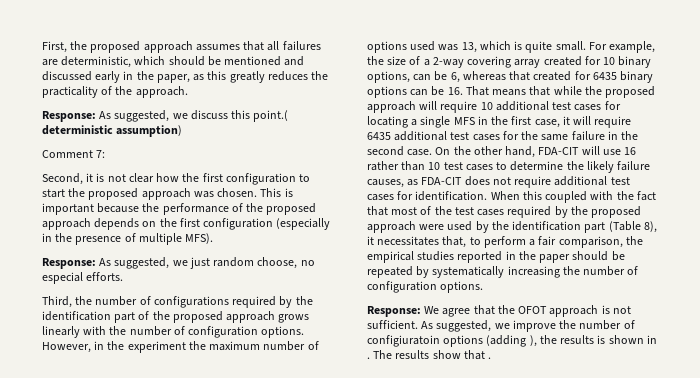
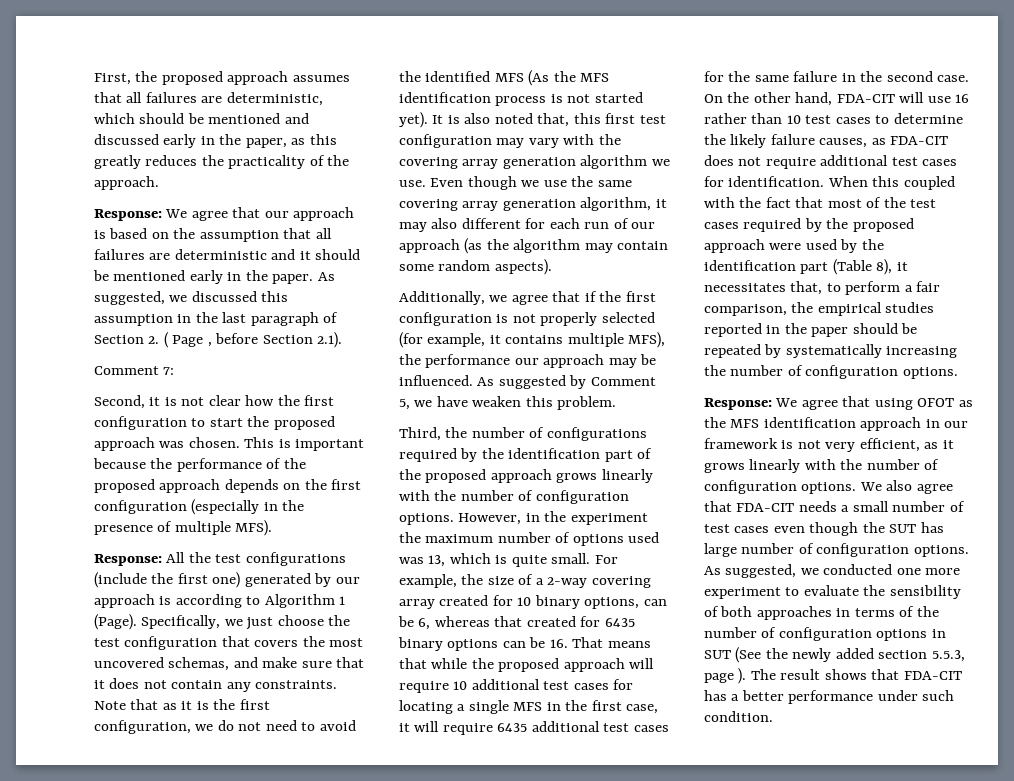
[99,110,289,122] [42,125,183,137] As suggested, we discuss this point.( deterministic assumption) -> [165,207,355,221] [94,228,332,242] [94,249,361,260] [93,270,335,284] [94,291,289,305] [94,312,339,326] [94,332,343,348] We agree that our approach is based on the assumption that all failures are deterministic and it should be mentioned early in the paper. As suggested, we discussed this assumption in the last paragraph of Section 2. ( Page , before Section 2.1).
[99,257,315,269] [42,272,124,284] As suggested, we just random choose, no especial efforts. -> [166,552,346,566] [94,572,360,588] [94,594,346,608] [94,614,351,630] [94,636,364,650] [94,657,365,671] [94,678,338,692] [94,699,270,710] [94,720,356,734] [399,70,610,86] [399,92,643,106] [399,112,666,128] [399,134,621,148] [399,155,670,169] [399,176,632,190] [399,197,667,211] [399,218,656,232] [399,238,669,254] [399,259,552,275] [399,291,656,305] [399,312,655,326] [399,332,666,348] [399,354,657,368] [399,375,656,389] [399,396,617,410] All the test configurations (include the first one) generated by our approach is according to Algorithm 1 (Page). Specifically, we just choose the test configuration that covers the most uncovered schemas, and make sure that it does not contain any constraints. Note that as it is the first configuration, we do not need to avoid the identified MFS (As the MFS identification process is not started yet). It is also noted that, this first test configuration may vary with the covering array generation algorithm we use. Even though we use the same covering array generation algorithm, it may also different for each run of our approach (as the algorithm may contain some random aspects). // Additionally, we agree that if the first configuration is not properly selected (for example, it contains multiple MFS), the performance our approach may be influenced. As suggested by Comment 5, we have weaken this problem.
[497,305,631,317] [367,320,635,332] [367,335,657,347] [367,350,492,360] the OFOT approach is not sufficient. As suggested, we improve the number of configiuratoin options (adding ), the results is shown in . The results show that . -> [874,398,973,410] [704,417,969,431] [704,438,954,452] [704,459,940,473] [704,480,953,494] [704,501,965,512] [704,522,944,536] [704,543,969,557] [704,564,961,578] [704,585,961,599] [704,606,939,620] [704,627,946,641] [704,647,965,663] [704,668,962,684] [704,690,955,704] [704,711,773,722] using OFOT as the MFS identification approach in our framework is not very efficient, as it grows linearly with the number of configuration options. We also agree that FDA-CIT needs a small number of test cases even though the SUT has large number of configuration options. As suggested, we conducted one more experiment to evaluate the sensibility of both approaches in terms of the number of configuration options in SUT (See the newly added section 5.5.3, page ). The result shows that FDA-CIT has a better performance under such condition.

